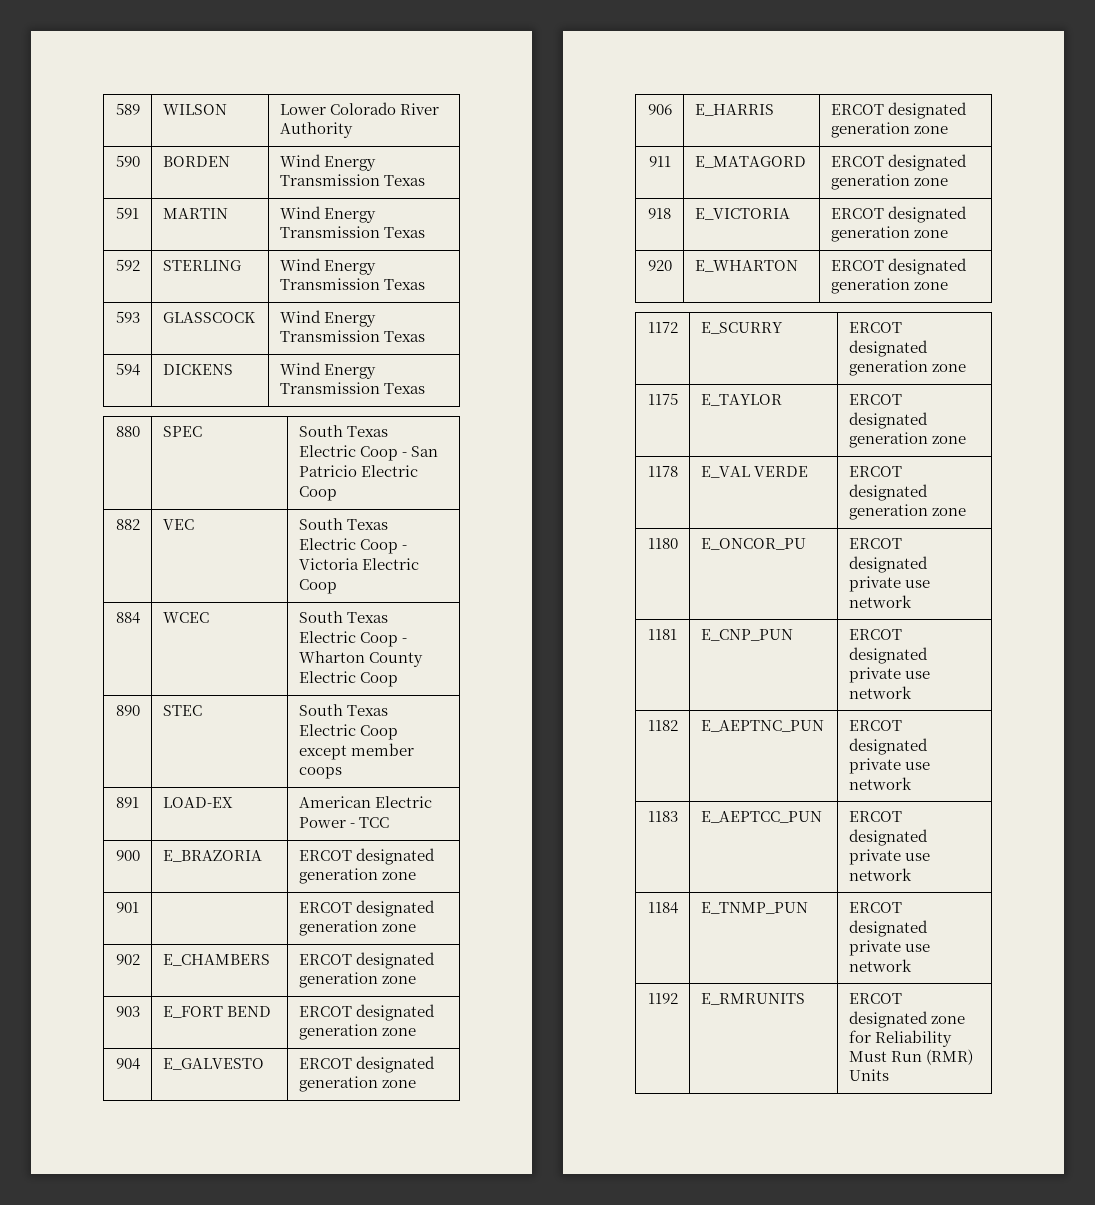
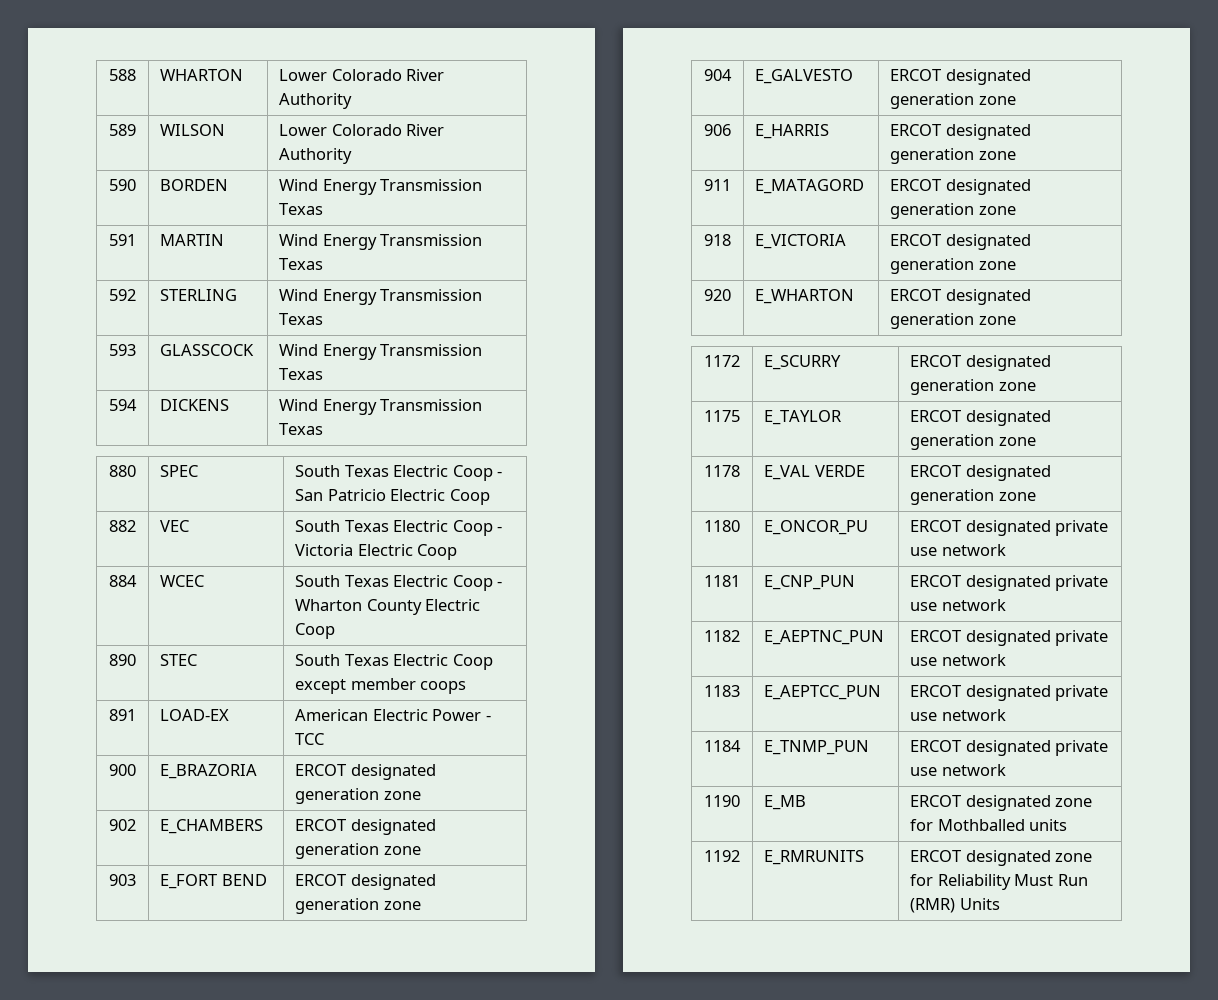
(115, 109) none -> [109,69,136,81] [160,69,244,81] [279,69,445,81] [279,93,353,109] 588 | WHARTON | Lower Colorado River Authority //
[116,902,139,913] [298,900,436,917] [298,920,417,936] // 901 | | ERCOT designated generation zone -> (421, 795) none
(912, 965) none -> [704,795,740,807] [764,795,807,810] [910,795,1093,811] [910,819,1068,831] // 1190 | E_MB | ERCOT designated zone for Mothballed units

